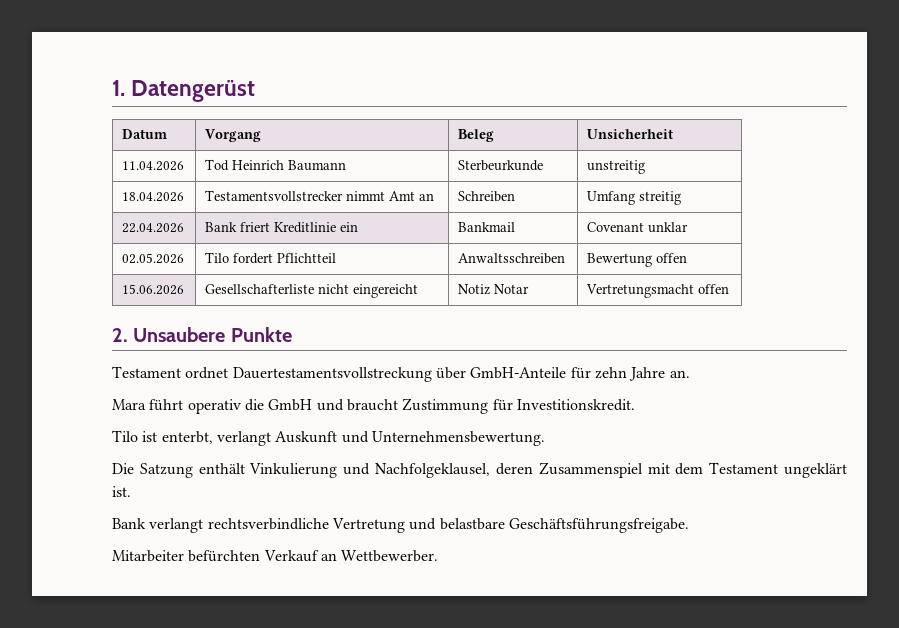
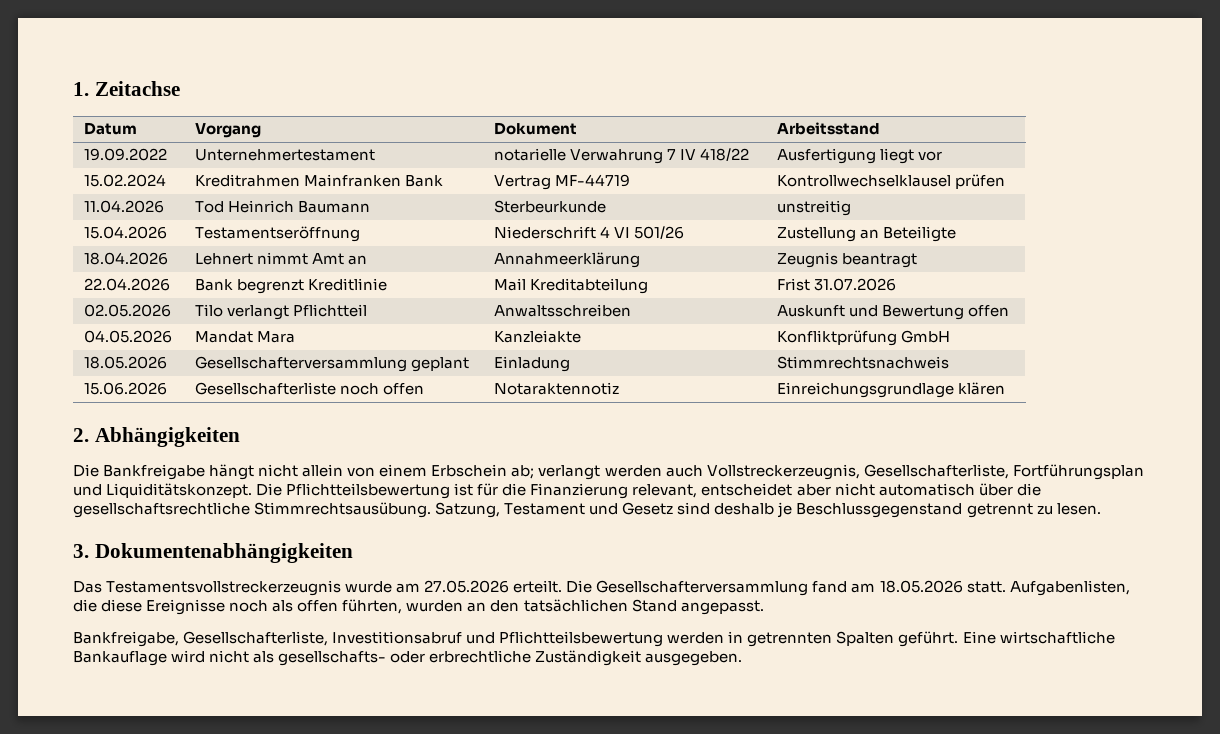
[131,80,256,102] Datengerüst -> [94,81,180,96] Zeitachse
[458,129,495,142] [587,129,674,139] Beleg | Unsicherheit -> [494,122,578,135] [777,122,881,135] [84,148,168,161] [195,149,376,161] [494,148,750,164] [777,148,943,164] [84,174,167,187] [195,174,444,187] [494,174,631,190] [777,174,1006,189] Dokument | Arbeitsstand // 19.09.2022 | Unternehmertestament | notarielle Verwahrung 7 IV 418/22 | Ausfertigung liegt vor // 15.02.2024 | Kreditrahmen Mainfranken Bank | Vertrag MF-44719 | Kontrollwechselklausel prüfen
(646, 167) none -> [84,226,168,239] [195,226,361,242] [494,226,685,239] [777,226,957,242] // 15.04.2026 | Testamentseröffnung | Niederschrift 4 VI 501/26 | Zustellung an Beteiligte
[205,190,344,201] Testamentsvollstrecker -> [195,253,254,265] Lehnert
[458,191,516,202] [587,191,682,205] Schreiben | Umfang streitig -> [494,252,641,268] [777,252,918,268] Annahmeerklärung | Zeugnis beantragt
[240,222,271,232] friert -> [237,279,305,294] begrenzt
[340,222,359,232] [458,222,516,232] [587,222,689,233] ein | Bankmail | Covenant unklar -> [494,278,649,294] [777,278,897,291] | Mail Kreditabteilung | Frist 31.07.2026
[233,253,274,264] fordert -> [227,305,290,320] verlangt
(566, 258) none -> [777,305,879,317] Auskunft und
[122,284,185,295] [205,284,419,298] [458,284,530,295] [586,284,730,298] [112,327,292,342] [112,366,690,382] [112,398,635,414] [112,430,545,446] [112,462,848,478] [112,486,131,497] [112,518,689,533] [112,550,439,562] 15.06.2026 | Gesellschafterliste nicht eingereicht | Notiz Notar | Vertretungsmacht offen // 2. Unsaubere Punkte // Testament ordnet Dauertestamentsvollstreckung über GmbH-Anteile für zehn Jahre an. // Mara führt operativ die GmbH und braucht Zustimmung für Investitionskredit. // Tilo ist enterbt, verlangt Auskunft und Unternehmensbewertung. // Die Satzung enthält Vinkulierung und Nachfolgeklausel, deren Zusammenspiel mit dem Testament ungeklärt ist. // Bank verlangt rechtsverbindliche Vertretung und belastbare Geschäftsführungsfreigabe. // Mitarbeiter befürchten Verkauf an Wettbewerber. -> [84,330,173,343] [195,331,296,343] [494,330,582,343] [777,330,951,346] [84,356,168,369] [195,356,470,372] [494,356,571,372] [777,356,950,369] [84,382,168,395] [195,382,425,395] [494,382,620,395] [777,382,1006,398] [73,427,240,447] [73,464,1144,480] [73,483,1041,499] [73,502,1101,518] [73,543,353,563] [73,580,1130,596] [73,599,764,615] [73,631,1115,647] [73,650,743,666] 04.05.2026 | Mandat Mara | Kanzleiakte | Konfliktprüfung GmbH // 18.05.2026 | Gesellschafterversammlung geplant | Einladung | Stimmrechtsnachweis // 15.06.2026 | Gesellschafterliste noch offen | Notaraktennotiz | Einreichungsgrundlage klären // 2. Abhängigkeiten // Die Bankfreigabe hängt nicht allein von einem Erbschein ab; verlangt werden auch Vollstreckerzeugnis, Gesellschafterliste, Fortführungsplan und Liquiditätskonzept. Die Pflichtteilsbewertung ist für die Finanzierung relevant, entscheidet aber nicht automatisch über die gesellschaftsrechtliche Stimmrechtsausübung. Satzung, Testament und Gesetz sind deshalb je Beschlussgegenstand getrennt zu lesen. // 3. Dokumentenabhängigkeiten // Das Testamentsvollstreckerzeugnis wurde am 27.05.2026 erteilt. Die Gesellschafterversammlung fand am 18.05.2026 statt. Aufgabenlisten, die diese Ereignisse noch als offen führten, wurden an den tatsächlichen Stand angepasst. // Bankfreigabe, Gesellschafterliste, Investitionsabruf und Pflichtteilsbewertung werden in getrennten Spalten geführt. Eine wirtschaftliche Bankauflage wird nicht als gesellschafts- oder erbrechtliche Zuständigkeit ausgegeben.

